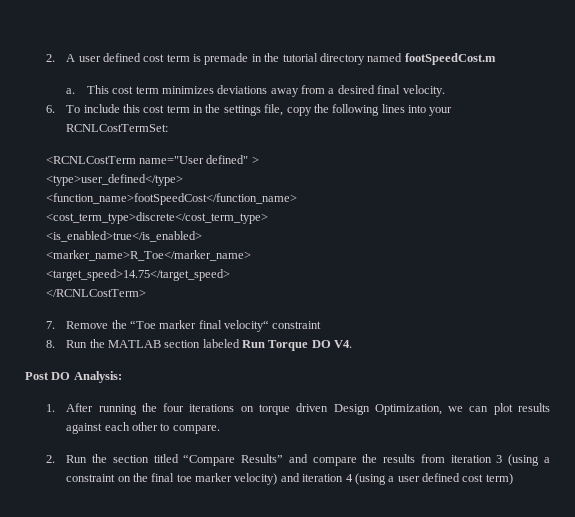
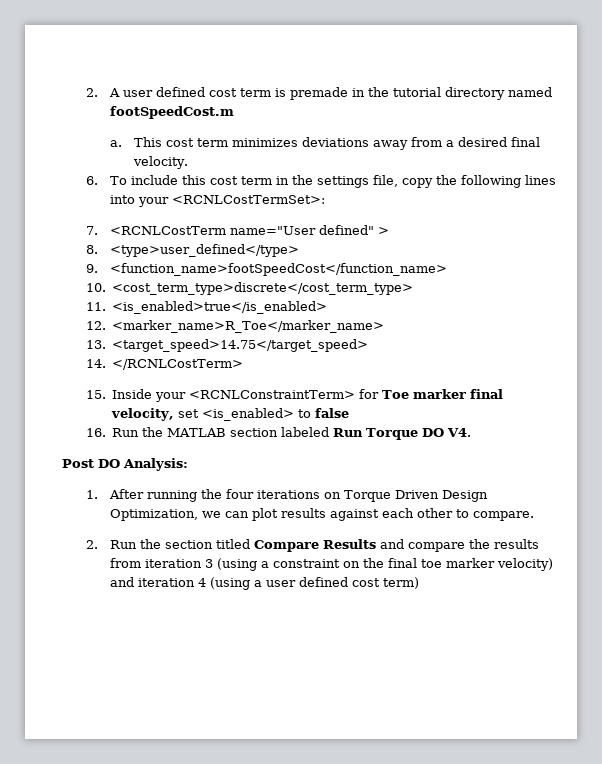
[66,124,169,132] RCNLCostTermSet: // -> [171,195,325,204] [85,226,98,235] <RCNLCostTermSet>: // 7.
(259, 160) none -> [85,245,98,254] 8.
(183, 180) none -> [85,264,98,273] 9.
(297, 199) none -> [85,283,106,292] 10.
(268, 218) none -> [85,302,106,311] 11.
(202, 236) none -> [85,321,106,330] 12.
(251, 255) none -> [85,340,106,349] 13.
(230, 275) none -> [85,359,106,368] 14.
[45,320,322,332] [45,340,55,348] 7. Remove the “Toe marker final velocity“ constraint // 8. -> [85,389,504,402] [111,408,350,421] [85,428,106,437] 15. Inside your <RCNLConstraintTerm> for Toe marker final velocity, set <is_enabled> to false // 16.
[258,403,329,415] torque driven -> [343,490,439,502] Torque Driven
[183,454,284,466] “Compare Results” -> [253,539,376,552] Compare Results

